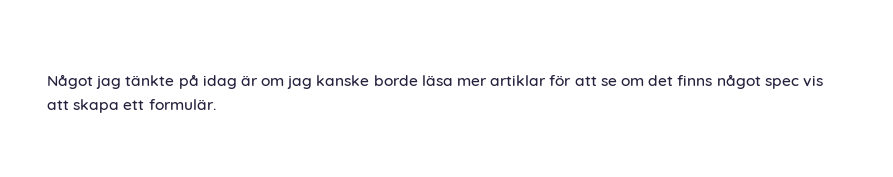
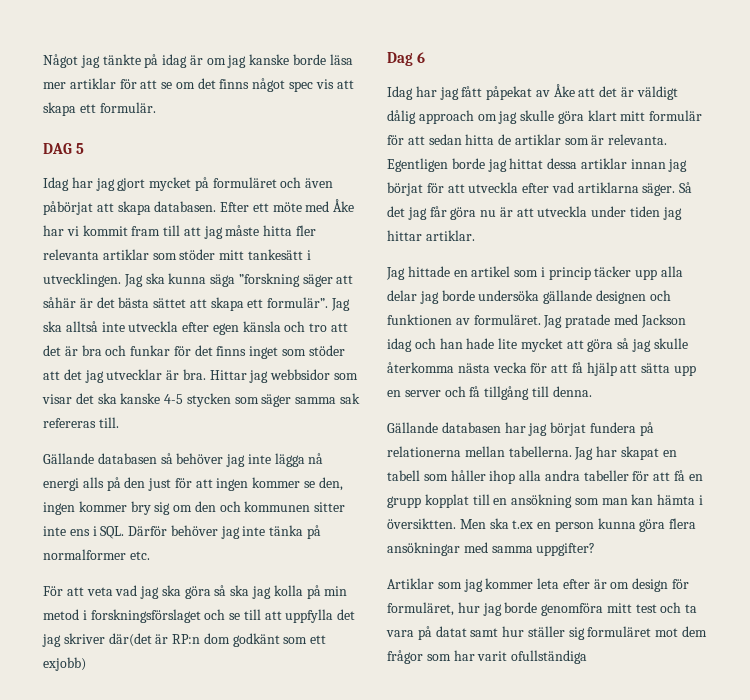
(216, 104) none -> [43,143,85,154] [43,177,334,191] [43,199,355,215] [43,225,317,239] [43,249,311,260] [43,273,354,287] [43,297,351,311] [43,321,349,335] [43,345,345,359] [43,369,359,383] [42,393,361,407] [43,417,119,428] [43,453,324,467] [43,477,343,491] [43,501,346,515] [43,525,322,539] [43,549,150,560] [43,585,348,599] [43,609,356,623] [42,633,327,647] [43,657,86,671] [387,52,426,66] [387,84,678,100] [387,110,703,124] [387,134,668,145] [387,158,688,172] [387,182,693,196] [387,206,682,220] [387,230,475,241] [386,266,684,280] [387,290,671,304] [387,314,686,328] [387,338,688,352] [387,362,697,376] [387,386,592,400] [387,422,654,436] [387,446,677,460] [387,470,703,484] [387,494,704,508] [387,518,697,532] [387,542,596,556] [387,578,690,592] [387,602,698,616] [386,626,708,640] [387,650,588,664] // DAG 5 // Idag har jag gjort mycket på formuläret och även påbörjat att skapa databasen. Efter ett möte med Åke har vi kommit fram till att jag måste hitta fler relevanta artiklar som stöder mitt tankesätt i utvecklingen. Jag ska kunna säga ”forskning säger att såhär är det bästa sättet att skapa ett formulär”. Jag ska alltså inte utveckla efter egen känsla och tro att det är bra och funkar för det finns inget som stöder att det jag utvecklar är bra. Hittar jag webbsidor som visar det ska kanske 4-5 stycken som säger samma sak refereras till. // Gällande databasen så behöver jag inte lägga nå energi alls på den just för att ingen kommer se den, ingen kommer bry sig om den och kommunen sitter inte ens i SQL. Därför behöver jag inte tänka på normalformer etc. // För att veta vad jag ska göra så ska jag kolla på min metod i forskningsförslaget och se till att uppfylla det jag skriver där(det är RP:n dom godkänt som ett exjobb) // Dag 6 // Idag har jag fått påpekat av Åke att det är väldigt dålig approach om jag skulle göra klart mitt formulär för att sedan hitta de artiklar som är relevanta. Egentligen borde jag hittat dessa artiklar innan jag börjat för att utveckla efter vad artiklarna säger. Så det jag får göra nu är att utveckla under tiden jag hittar artiklar. // Jag hittade en artikel som i princip täcker upp alla delar jag borde undersöka gällande designen och funktionen av formuläret. Jag pratade med Jackson idag och han hade lite mycket att göra så jag skulle återkomma nästa vecka för att få hjälp att sätta upp en server och få tillgång till denna. // Gällande databasen har jag börjat fundera på relationerna mellan tabellerna. Jag har skapat en tabell som håller ihop alla andra tabeller för att få en grupp kopplat till en ansökning som man kan hämta i översiktten. Men ska t.ex en person kunna göra flera ansökningar med samma uppgifter? // Artiklar som jag kommer leta efter är om design för formuläret, hur jag borde genomföra mitt test och ta vara på datat samt hur ställer sig formuläret mot dem frågor som har varit ofullständiga

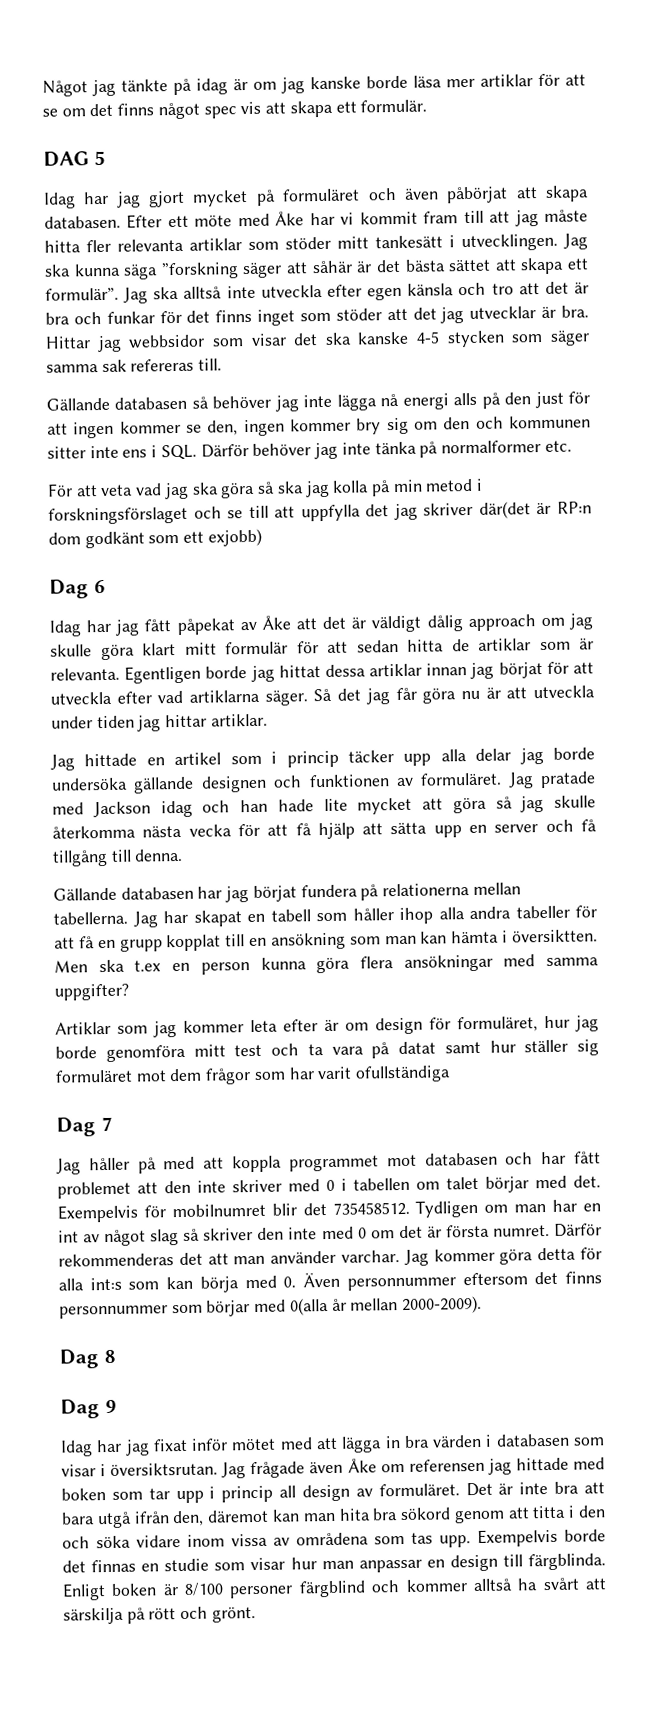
(588, 657) none -> [56,1116,113,1137] [56,1151,601,1175] [57,1175,601,1199] [57,1199,601,1223] [58,1223,602,1247] [58,1247,602,1267] [58,1271,602,1293] [59,1295,483,1319] [59,1349,116,1369] [60,1399,117,1419] [60,1433,605,1457] [61,1457,605,1479] [61,1481,605,1504] [61,1505,606,1529] [62,1528,606,1549] [62,1553,606,1573] [62,1577,608,1601] [63,1606,256,1625] // Dag 7 // Jag håller på med att koppla programmet mot databasen och har fått problemet att den inte skriver med 0 i tabellen om talet börjar med det. Exempelvis för mobilnumret blir det 735458512. Tydligen om man har en int av något slag så skriver den inte med 0 om det är första numret. Därför rekommenderas det att man använder varchar. Jag kommer göra detta för alla int:s som kan börja med 0. Även personnummer eftersom det finns personnummer som börjar med 0(alla år mellan 2000-2009). // Dag 8 // Dag 9 // Idag har jag fixat inför mötet med att lägga in bra värden i databasen som visar i översiktsrutan. Jag frågade även Åke om referensen jag hittade med boken som tar upp i princip all design av formuläret. Det är inte bra att bara utgå ifrån den, däremot kan man hita bra sökord genom att titta i den och söka vidare inom vissa av områdena som tas upp. Exempelvis borde det finnas en studie som visar hur man anpassar en design till färgblinda. Enligt boken är 8/100 personer färgblind och kommer alltså ha svårt att särskilja på rött och grönt.

